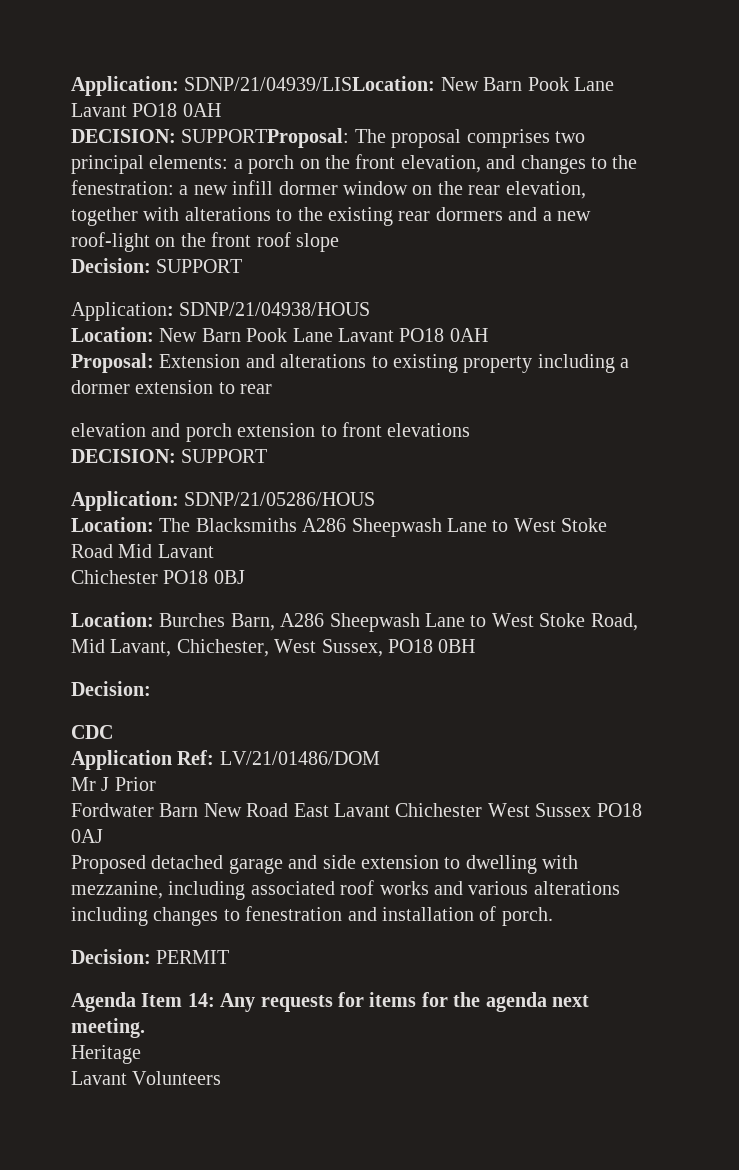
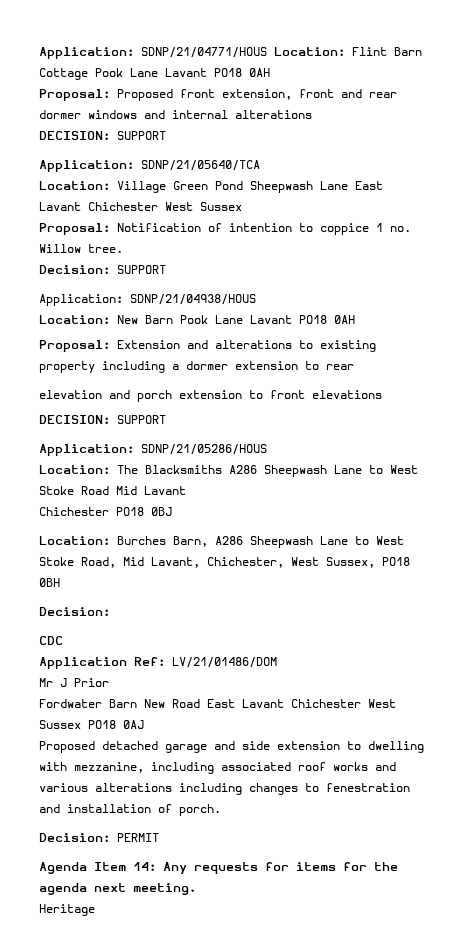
[71,76,614,96] [71,103,221,117] [71,128,585,148] [71,154,638,174] [71,180,586,199] [71,207,591,226] [71,232,339,252] Application: SDNP/21/04939/LISLocation: New Barn Pook Lane Lavant PO18 0AH // DECISION: SUPPORTProposal: The proposal comprises two principal elements: a porch on the front elevation, and changes to the fenestration: a new infill dormer window on the rear elevation, together with alterations to the existing rear dormers and a new roof-light on the front roof slope -> [39,47,422,59] [39,68,270,80] [39,89,397,101] [39,110,312,119] [39,131,166,140] [39,160,260,172] [39,181,383,193] [39,202,242,211] [39,223,411,235] [39,244,123,253] Application: SDNP/21/04771/HOUS Location: Flint Barn Cottage Pook Lane Lavant PO18 0AH // Proposal: Proposed front extension, front and rear dormer windows and internal alterations // DECISION: SUPPORT // Application: SDNP/21/05640/TCA // Location: Village Green Pond Sheepwash Lane East Lavant Chichester West Sussex // Proposal: Notification of intention to coppice 1 no. Willow tree.
[71,1071,222,1085] // Lavant Volunteers -> (95, 910) none

